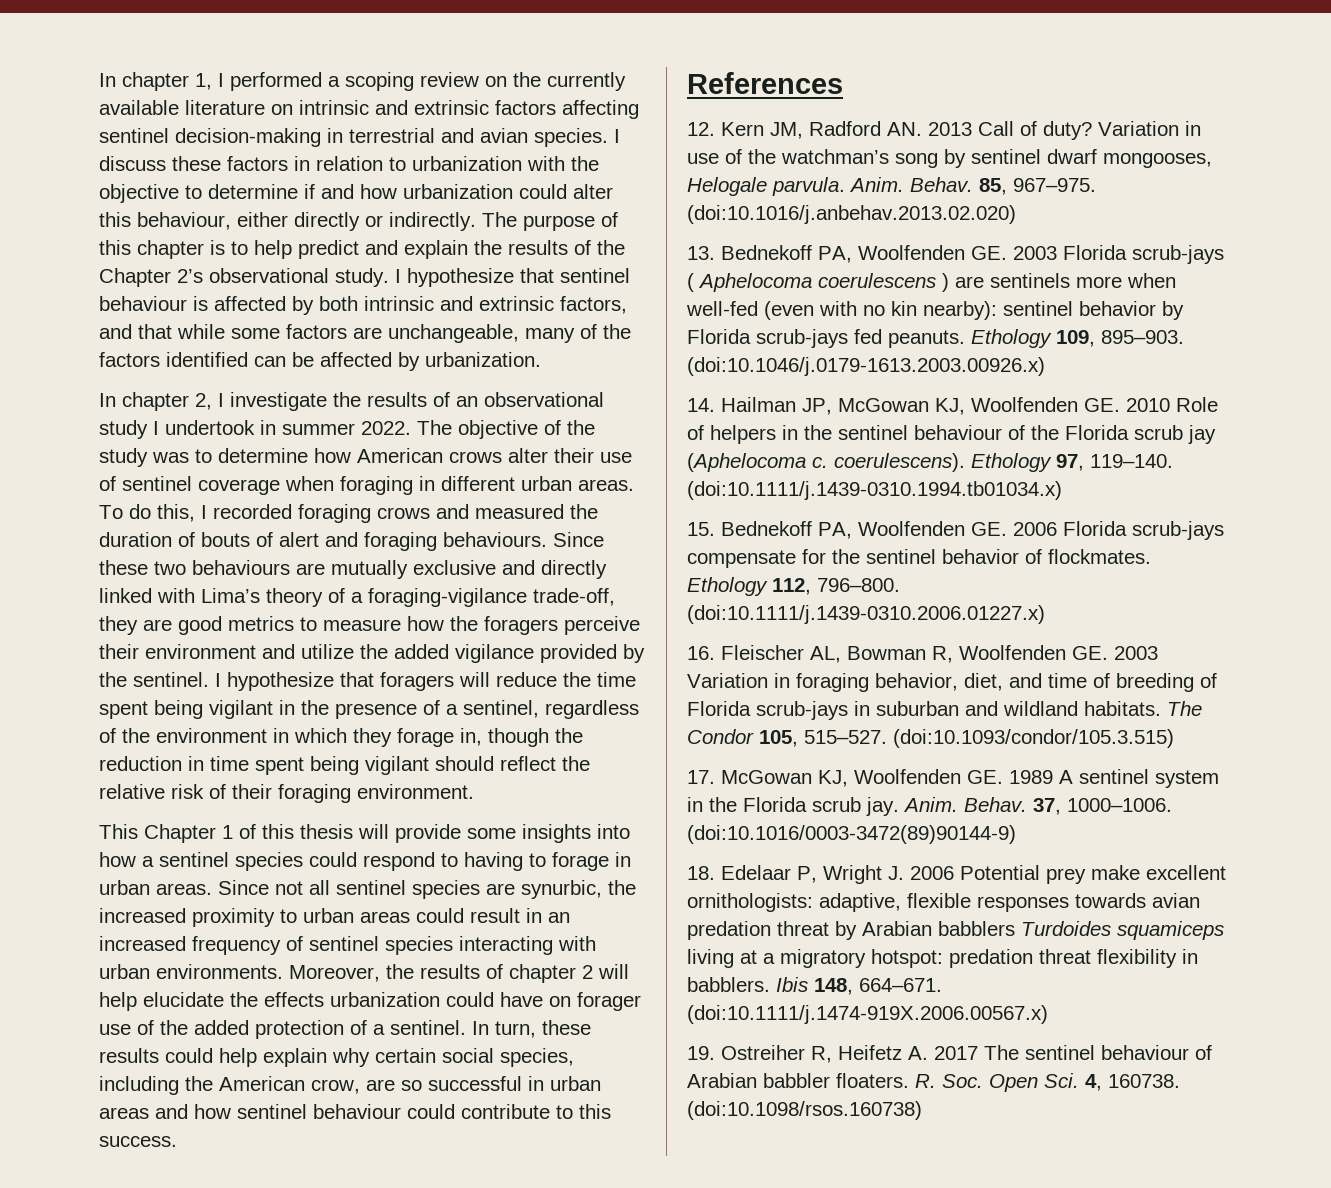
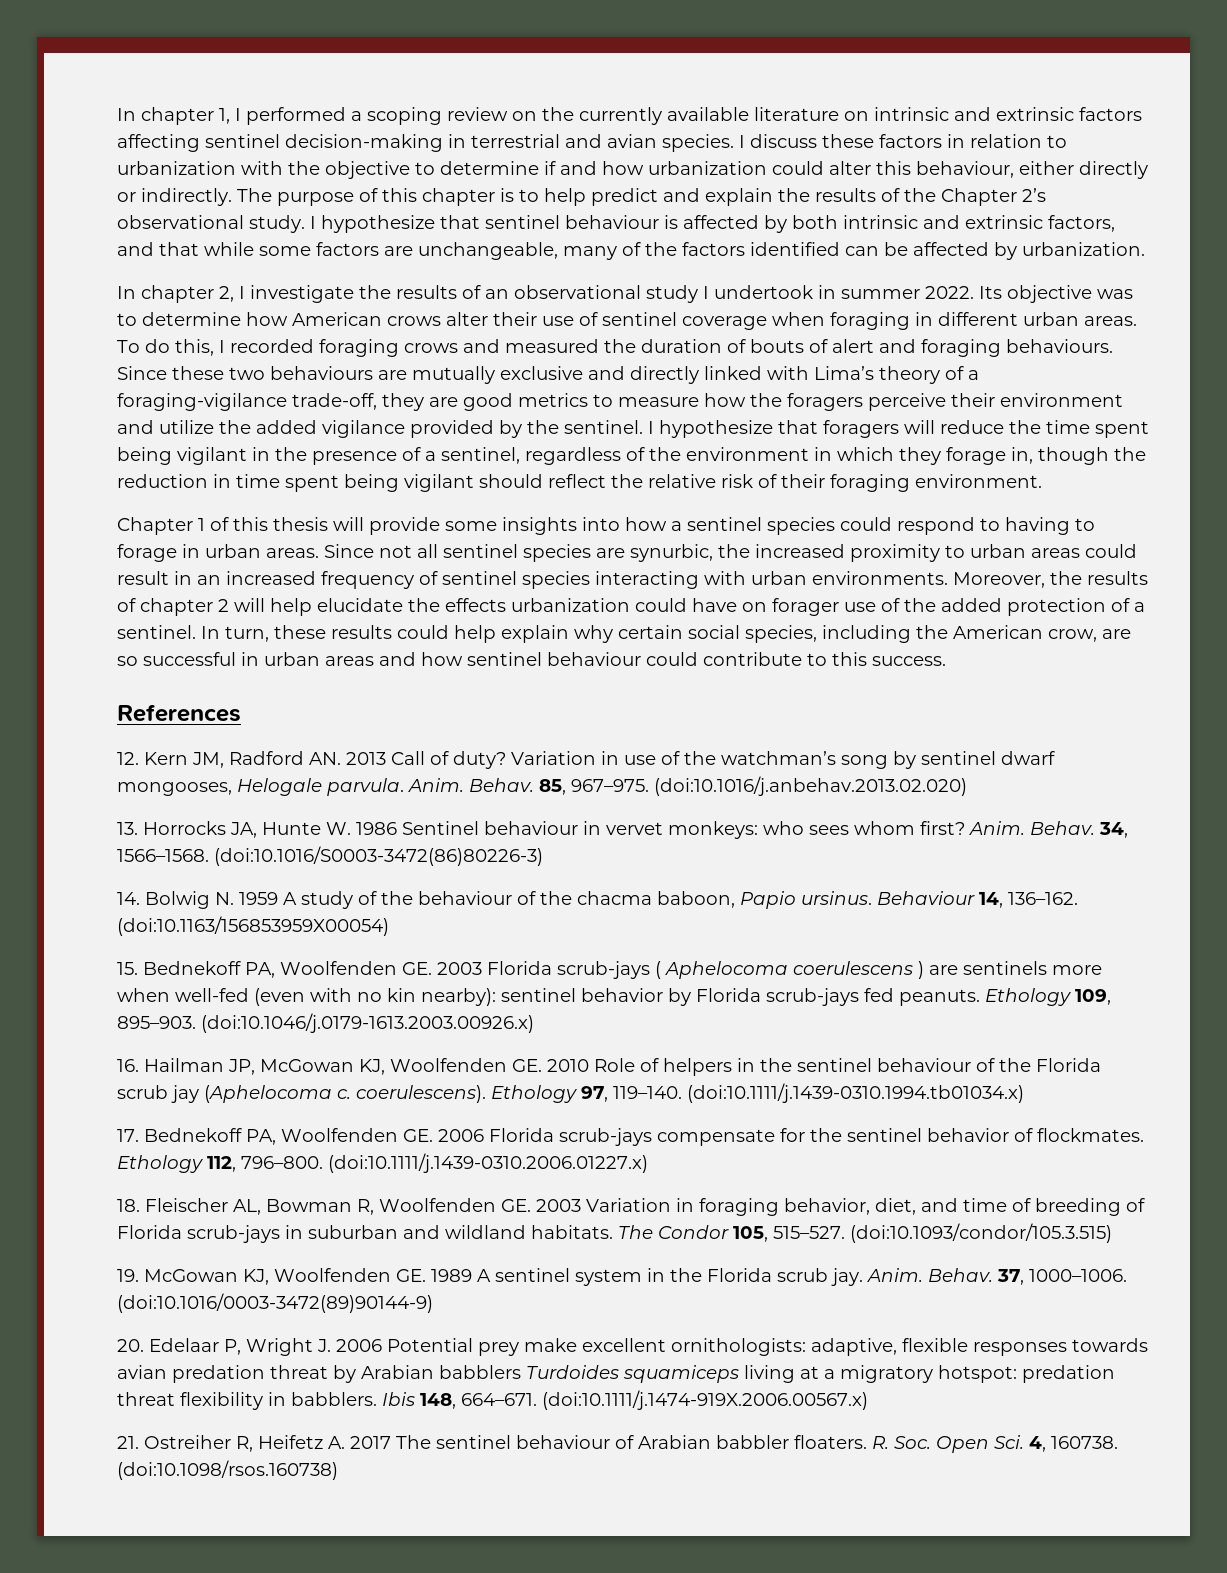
[417,420,595,439] [99,448,148,467] The objective of the study -> [979,285,1092,303] Its objective
[99,824,138,839] This -> (1042, 481) none
(715, 253) none -> [143,821,1128,839] [117,846,543,866] [117,891,1078,909] [117,916,389,936] [117,962,138,975] Horrocks JA, Hunte W. 1986 Sentinel behaviour in vervet monkeys: who sees whom first? Anim. Behav. 34, 1566–1568. (doi:10.1016/S0003-3472(86)80226-3) // 14. Bolwig N. 1959 A study of the behaviour of the chacma baboon, Papio ursinus. Behaviour 14, 136–162. (doi:10.1163/156853959X00054) // 15.
[687,398,715,412] 14. -> [117,1059,139,1072] 16.
[687,522,715,536] 15. -> [117,1129,139,1142] 17.
[687,646,715,660] 16. -> [117,1199,140,1212] 18.
[687,770,715,784] 17. -> [117,1269,139,1282] 19.
[687,866,715,880] 18. -> [117,1339,144,1352] 20.
[687,1046,715,1060] 19. -> [117,1436,139,1449] 21.

